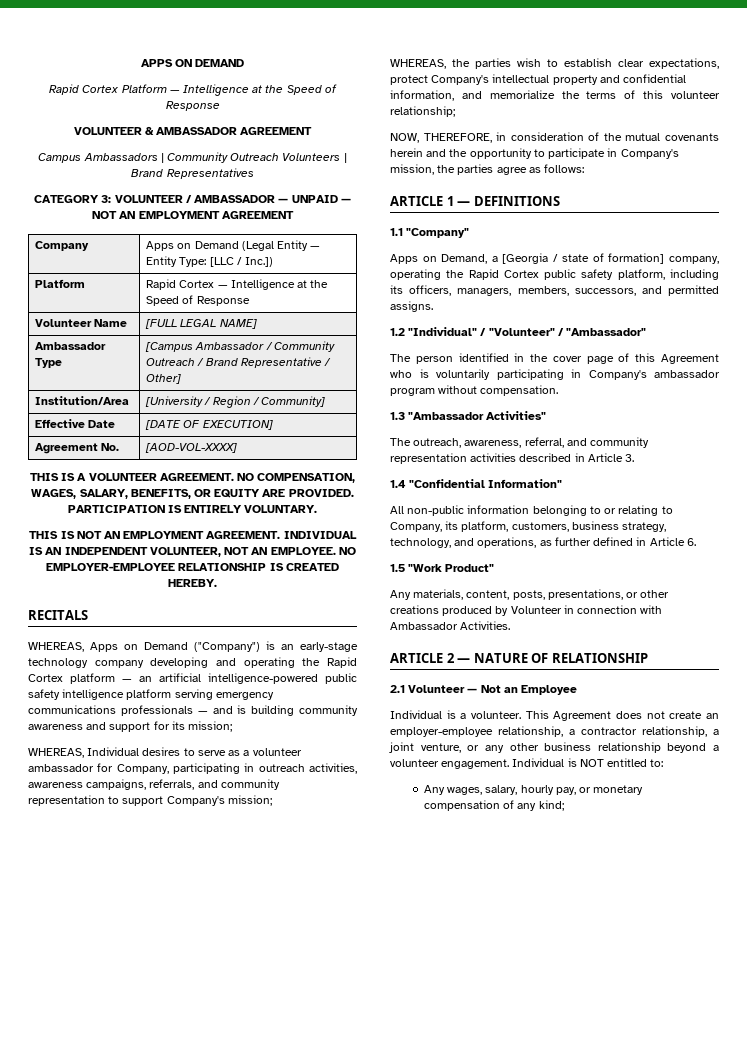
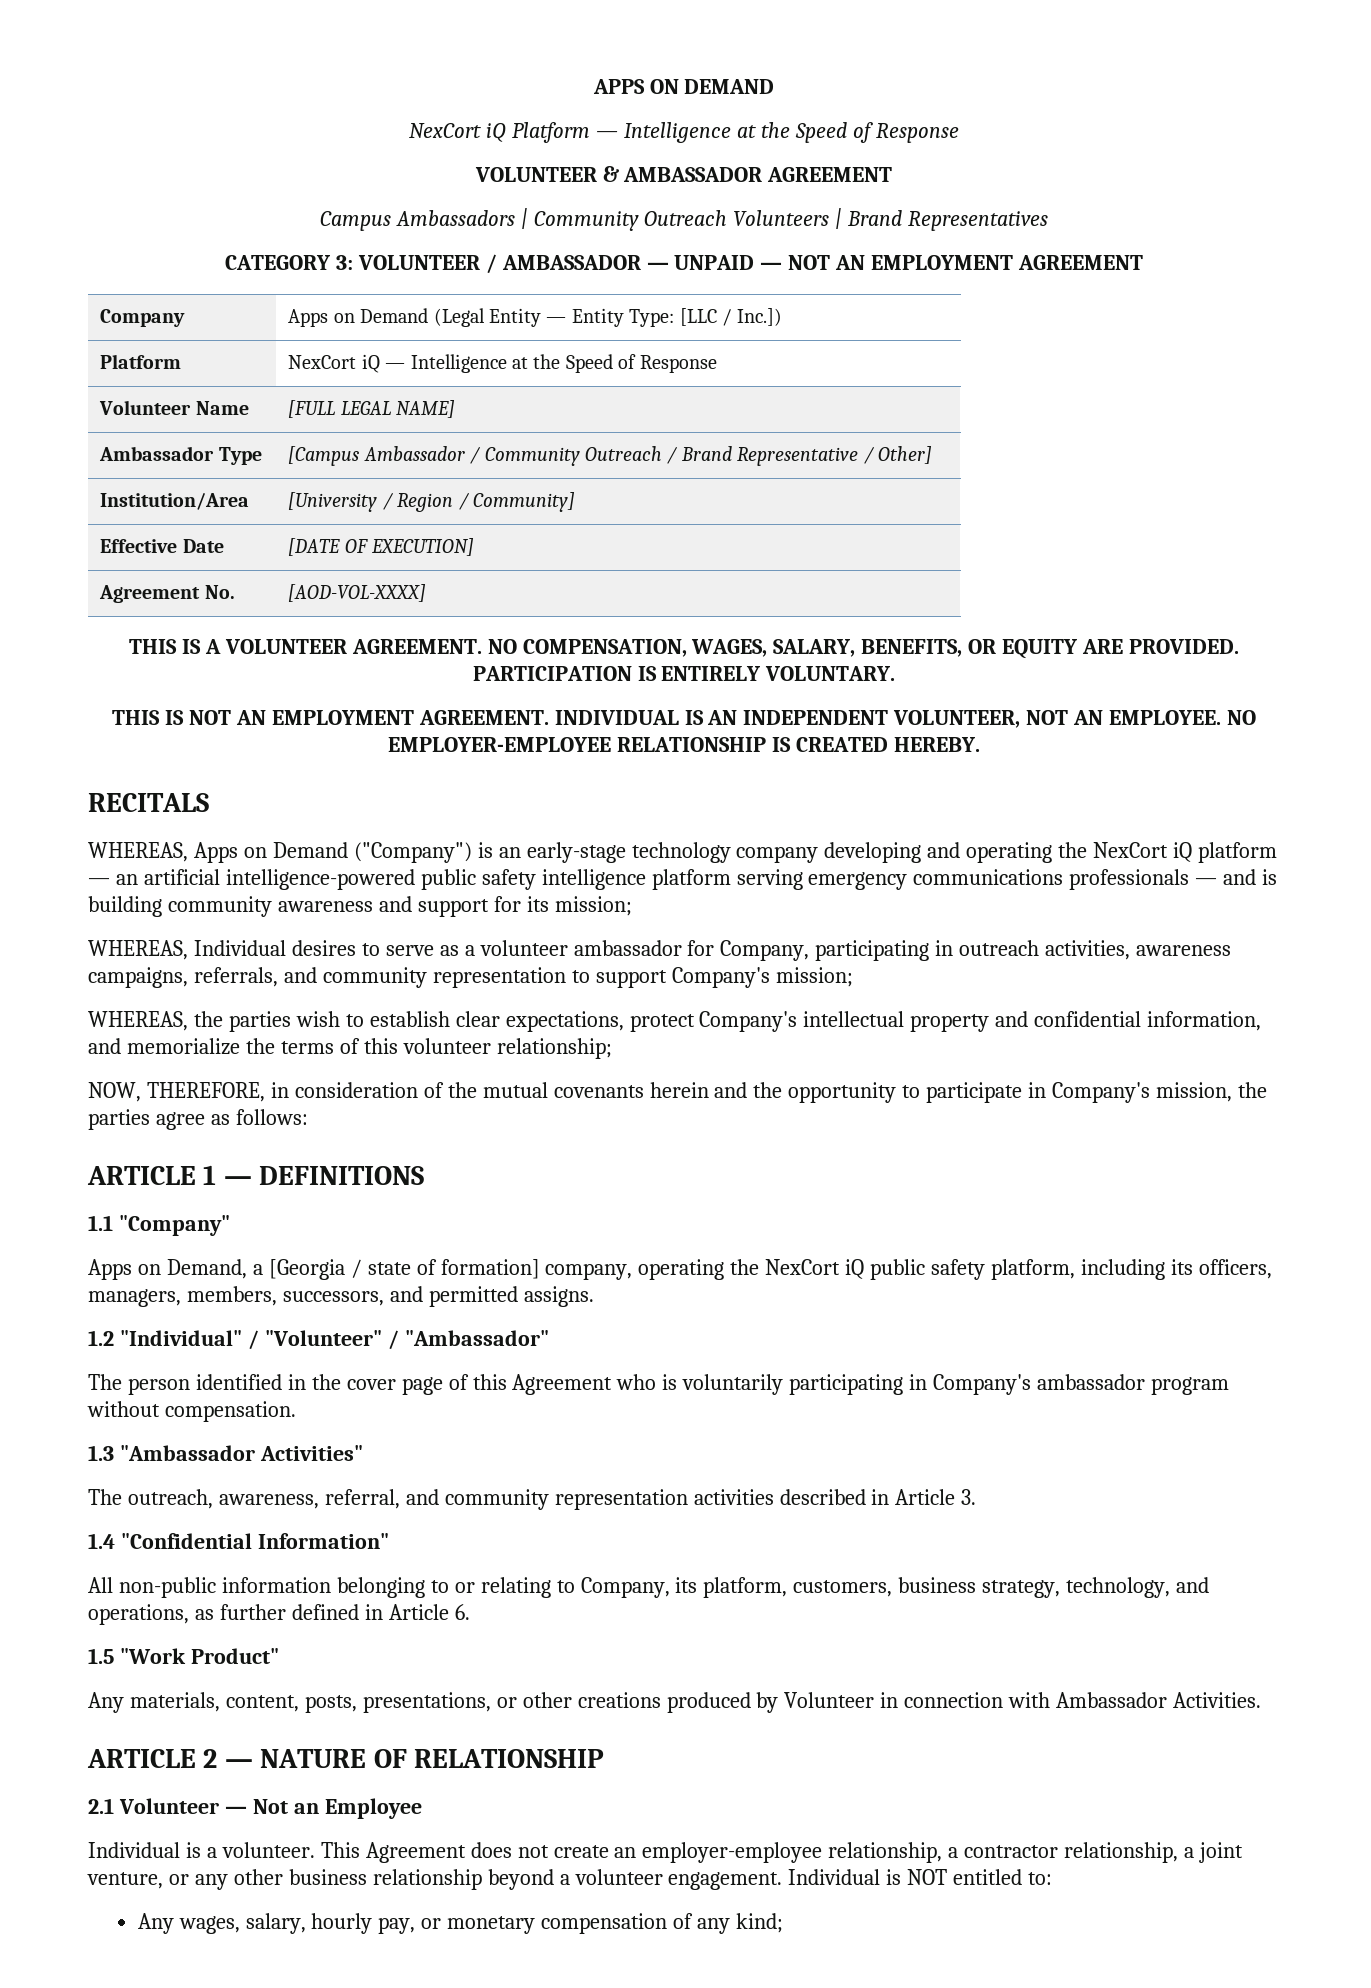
[49,84,120,95] Rapid Cortex -> [409,123,507,142] NexCort iQ
[146,279,215,290] Rapid Cortex -> [288,354,380,373] NexCort iQ
[327,657,357,668] [28,674,63,682] Rapid Cortex -> [1093,842,1193,862] NexCort iQ
[468,269,539,280] Rapid Cortex -> [765,1259,865,1279] NexCort iQ

